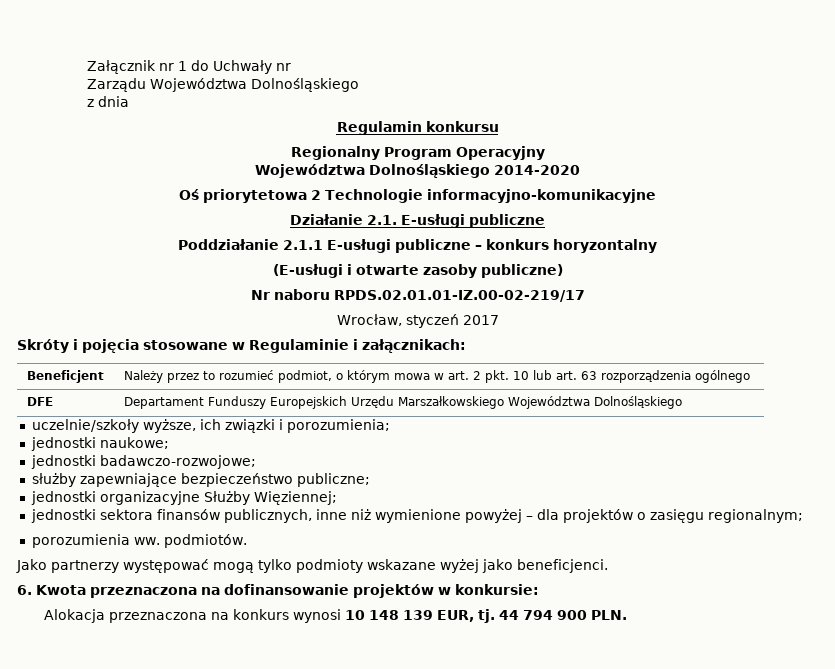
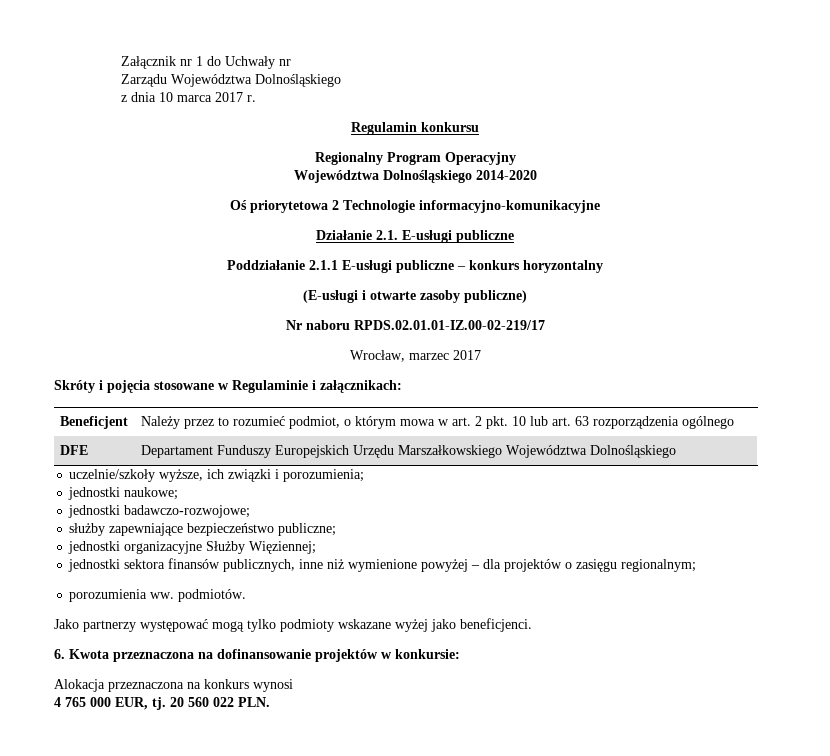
(130, 101) none -> [158,92,256,102] 10 marca 2017 r.
[405,314,459,328] styczeń -> [408,353,449,360] marzec
[344,609,587,623] 10 148 139 EUR, tj. 44 794 900 -> [54,697,234,710] // 4 765 000 EUR, tj. 20 560 022

